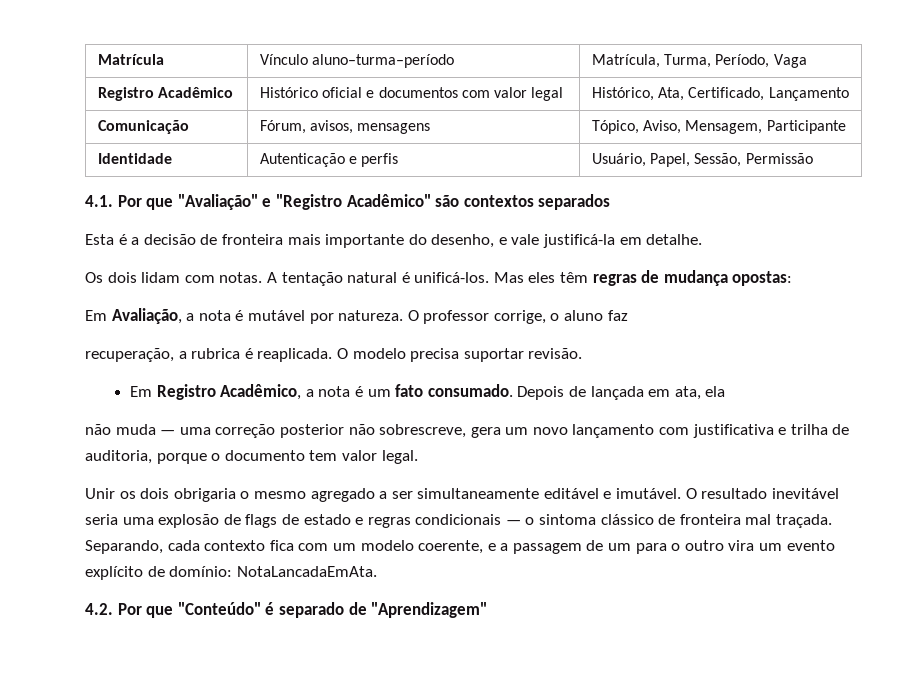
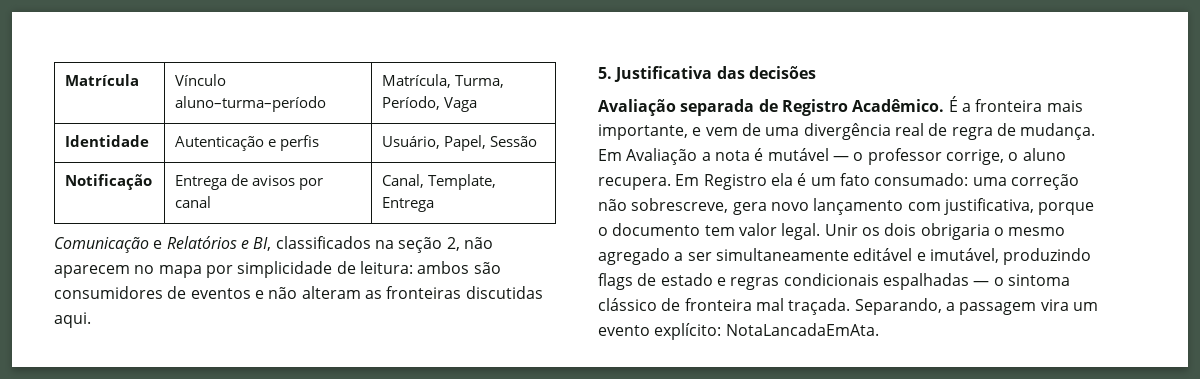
[98,87,234,101] [260,87,564,101] [592,87,849,101] [98,120,190,134] [260,120,431,134] [592,120,846,134] // Registro Acadêmico | Histórico oficial e documentos com valor legal | Histórico, Ata, Certificado, Lançamento // Comunicação | Fórum, avisos, mensagens | Tópico, Aviso, Mensagem, Participante -> (478, 104) none
[694,153,813,167] [85,194,611,210] [85,234,703,248] [85,270,793,286] [85,308,182,324] Sessão, Permissão // 4.1. Por que "Avaliação" e "Registro Acadêmico" são contextos separados // Esta é a decisão de fronteira mais importante do desenho, e vale justificá-la em detalhe. // Os dois lidam com notas. A tentação natural é unificá-los. Mas eles têm regras de mudança opostas: // Em Avaliação, -> [490,136,538,147] [65,174,153,190] [175,174,324,190] [175,196,212,208] [382,174,497,190] [382,197,435,212] [54,236,493,253] [54,261,501,278] [54,286,543,299] [54,312,91,328] [598,66,816,82] [598,96,1083,116] [598,123,1096,140] [598,148,698,165] Sessão // Notificação | Entrega de avisos por canal | Canal, Template, Entrega // Comunicação e Relatórios e BI, classificados na seção 2, não aparecem no mapa por simplicidade de leitura: ambos são consumidores de eventos e não alteram as fronteiras discutidas aqui. // 5. Justificativa das decisões // Avaliação separada de Registro Acadêmico. É a fronteira mais importante, e vem de uma divergência real de regra de mudança. Em Avaliação
[309,310,419,324] por natureza. O -> [832,152,864,161] — o
[607,310,628,321] [85,348,583,362] [130,384,726,400] [85,424,176,435] faz // recuperação, a rubrica é reaplicada. O modelo precisa suportar revisão. // Em Registro Acadêmico, a nota é um fato consumado. Depois de lançada em ata, ela // não muda — -> [598,173,969,190] recupera. Em Registro ela é um fato consumado:
[279,424,344,438] posterior -> (1079, 182) none
[505,427,529,435] um -> (767, 208) none
[692,424,850,438] [85,450,152,464] justificativa e trilha de auditoria, -> [943,198,1034,215] justificativa,
(418, 457) // -> (821, 231) none
[616,488,839,499] [85,514,241,528] imutável. O resultado inevitável seria uma explosão de -> [929,248,1092,265] imutável, produzindo
(502, 519) none -> [882,273,969,290] espalhadas
[167,540,835,554] [85,566,377,580] [85,602,488,618] cada contexto fica com um modelo coerente, e a passagem de um para o outro vira um evento explícito de domínio: NotaLancadaEmAta. // 4.2. Por que "Conteúdo" é separado de "Aprendizagem" -> [945,299,1098,315] [598,323,879,340] a passagem vira um evento explícito: NotaLancadaEmAta.

